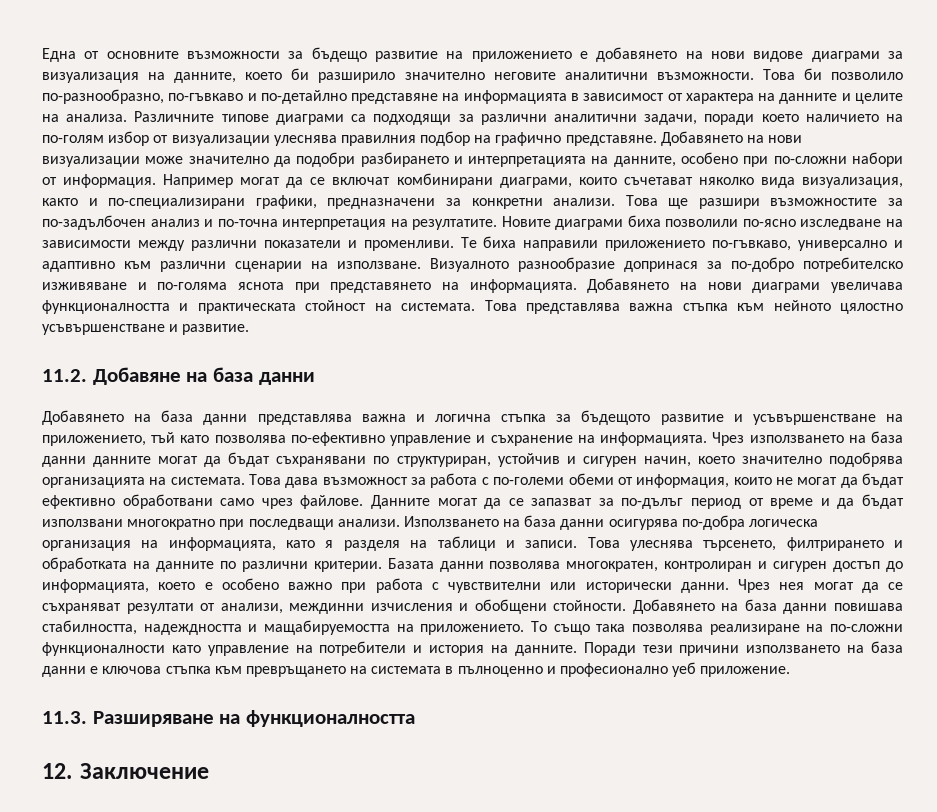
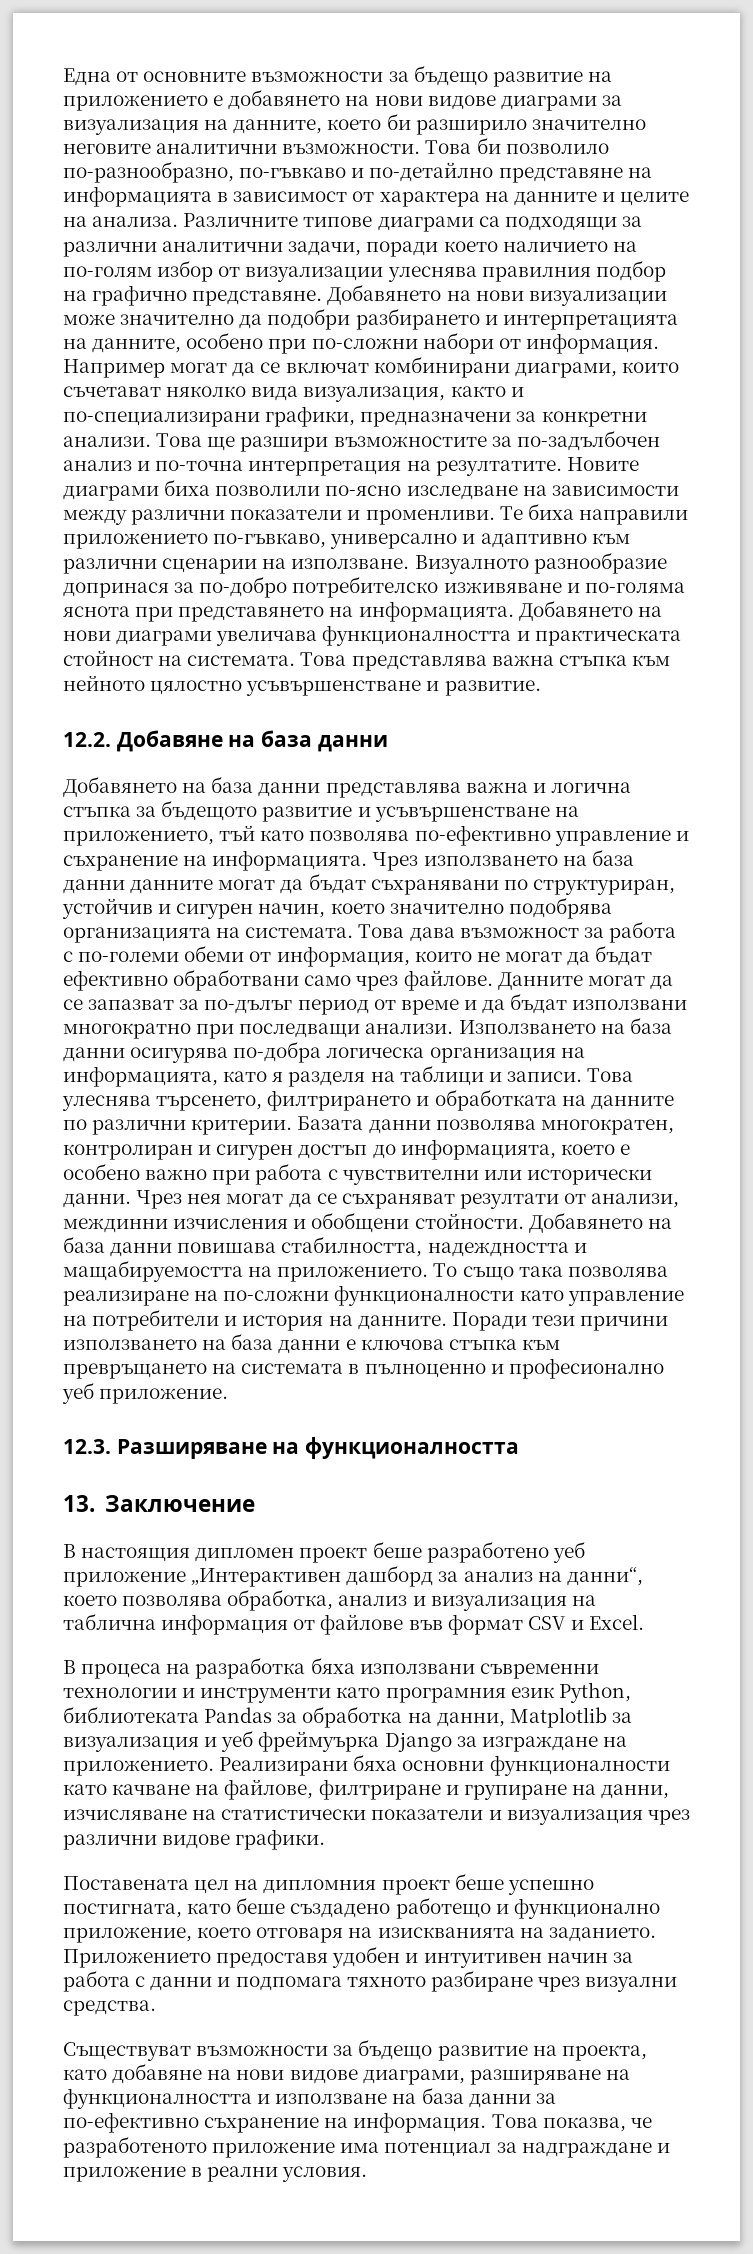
[42,369,87,382] 11.2. -> [63,732,111,747] 12.2.
[42,711,87,724] 11.3. -> [63,1439,111,1454] 12.3.
[42,763,72,779] 12. -> [63,1495,95,1512] 13.
(209, 771) none -> [63,1541,585,1563] [63,1565,643,1587] [63,1589,596,1611] [63,1613,645,1635] [63,1657,599,1679] [63,1682,631,1703] [63,1706,632,1728] [63,1730,627,1752] [63,1754,670,1776] [63,1779,670,1800] [63,1809,690,1825] [63,1829,326,1850] [63,1873,594,1895] [63,1897,660,1919] [63,1927,656,1943] [63,1946,633,1968] [63,1970,678,1992] [63,2000,156,2016] [63,2039,647,2061] [63,2063,630,2085] [63,2087,556,2109] [63,2112,652,2133] [63,2136,670,2158] [63,2166,368,2182] // В настоящия дипломен проект беше разработено уеб приложение „Интерактивен дашборд за анализ на данни“, което позволява обработка, анализ и визуализация на таблична информация от файлове във формат CSV и Excel. // В процеса на разработка бяха използвани съвременни технологии и инструменти като програмния език Python, библиотеката Pandas за обработка на данни, Matplotlib за визуализация и уеб фреймуърка Django за изграждане на приложението. Реализирани бяха основни функционалности като качване на файлове, филтриране и групиране на данни, изчисляване на статистически показатели и визуализация чрез различни видове графики. // Поставената цел на дипломния проект беше успешно постигната, като беше създадено работещо и функционално приложение, което отговаря на изискванията на заданието. Приложението предоставя удобен и интуитивен начин за работа с данни и подпомага тяхното разбиране чрез визуални средства. // Съществуват възможности за бъдещо развитие на проекта, като добавяне на нови видове диаграми, разширяване на функционалността и използване на база данни за по-ефективно съхранение на информация. Това показва, че разработеното приложение има потенциал за надграждане и приложение в реални условия.

